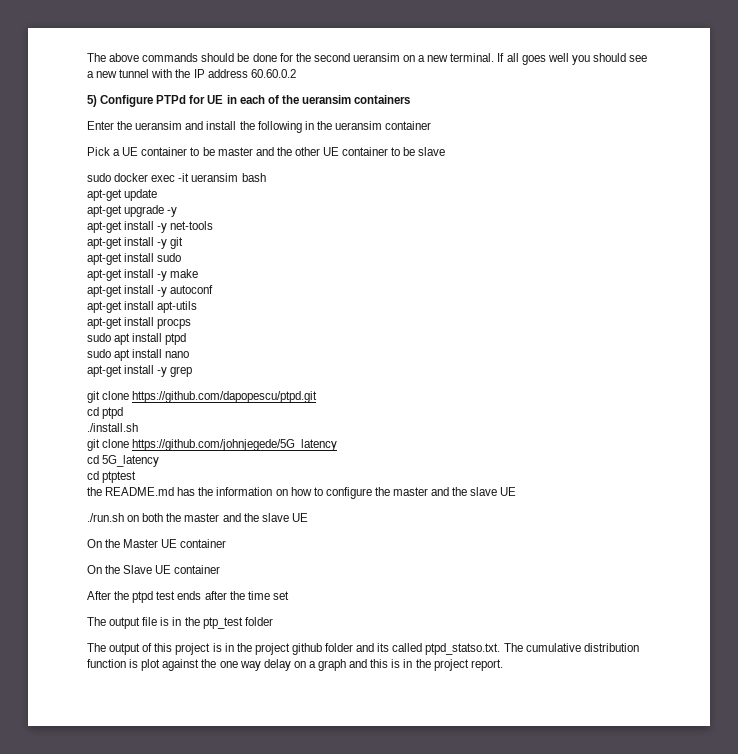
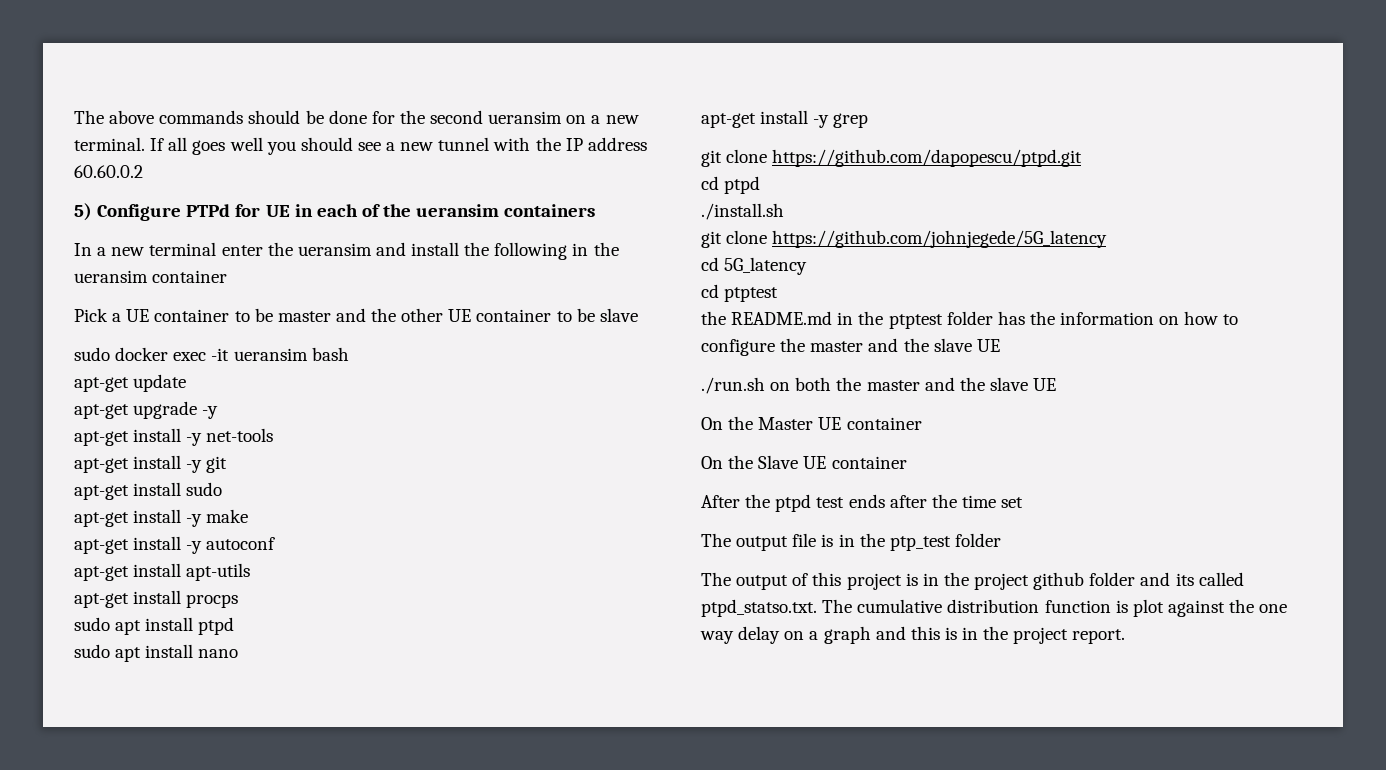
[87,121,114,130] Enter -> [74,242,263,256] In a new terminal enter
(175, 491) none -> [837,311,993,329] in the ptptest folder

